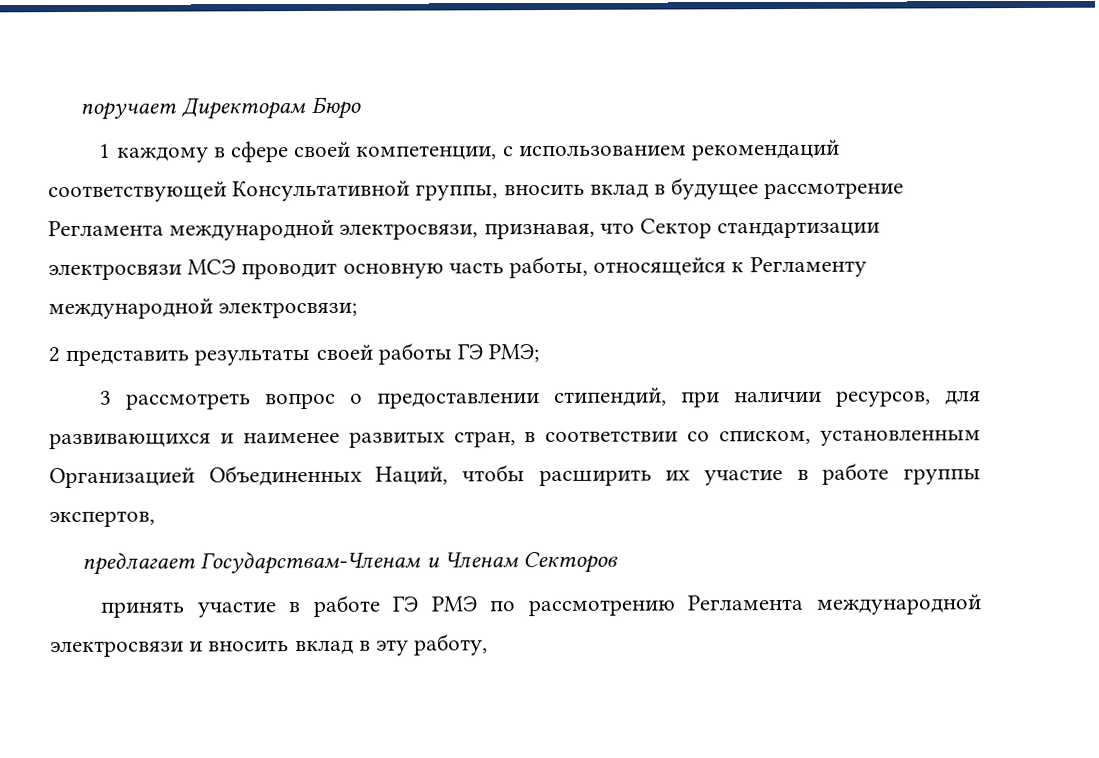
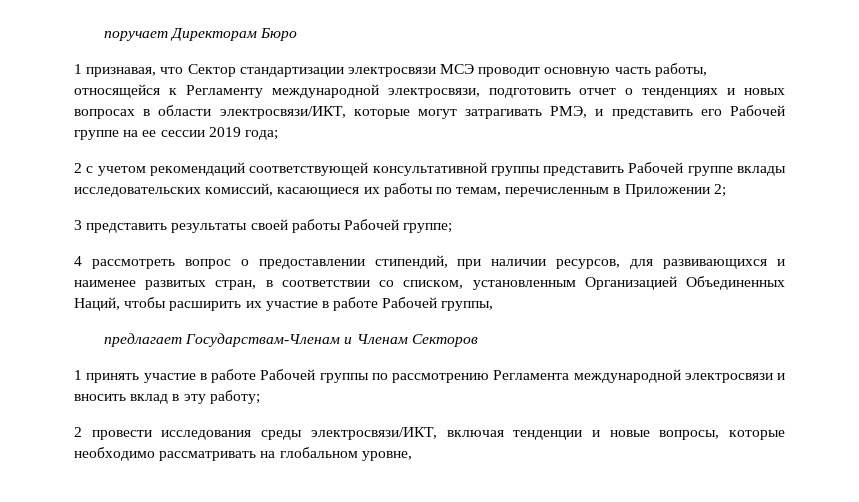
[116,139,841,163] [48,177,905,203] [48,219,479,241] каждому в сфере своей компетенции, с использованием рекомендаций соответствующей Консультативной группы, вносить вклад в будущее рассмотрение Регламента международной электросвязи, -> (82, 69) none
[218,301,358,319] [48,347,60,363] электросвязи; // 2 -> [387,88,785,98] [74,105,785,119] [74,127,278,140] [74,162,786,176] [74,183,726,197] [74,220,82,230] электросвязи, подготовить отчет о тенденциях и новых вопросах в области электросвязи/ИКТ, которые могут затрагивать РМЭ, и представить его Рабочей группе на ее сессии 2019 года; // 2 с учетом рекомендаций соответствующей консультативной группы представить Рабочей группе вклады исследовательских комиссий, касающиеся их работы по темам, перечисленным в Приложении 2; // 3
[457,343,540,363] [100,390,113,405] ГЭ РМЭ; // 3 -> [343,219,453,233] [74,256,82,266] Рабочей группе; // 4
[902,468,981,485] [49,510,155,528] группы экспертов, -> [382,297,494,311] Рабочей группы,
(618, 562) none -> [74,370,82,380] 1
[392,595,477,612] ГЭ РМЭ -> [260,369,369,383] Рабочей группы
[414,633,489,656] работу, -> [209,390,260,404] [74,427,786,440] [74,447,412,461] работу; // 2 провести исследования среды электросвязи/ИКТ, включая тенденции и новые вопросы, которые необходимо рассматривать на глобальном уровне,

